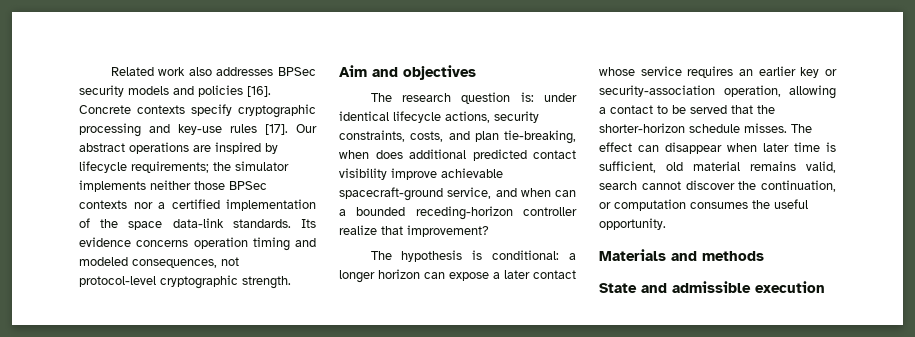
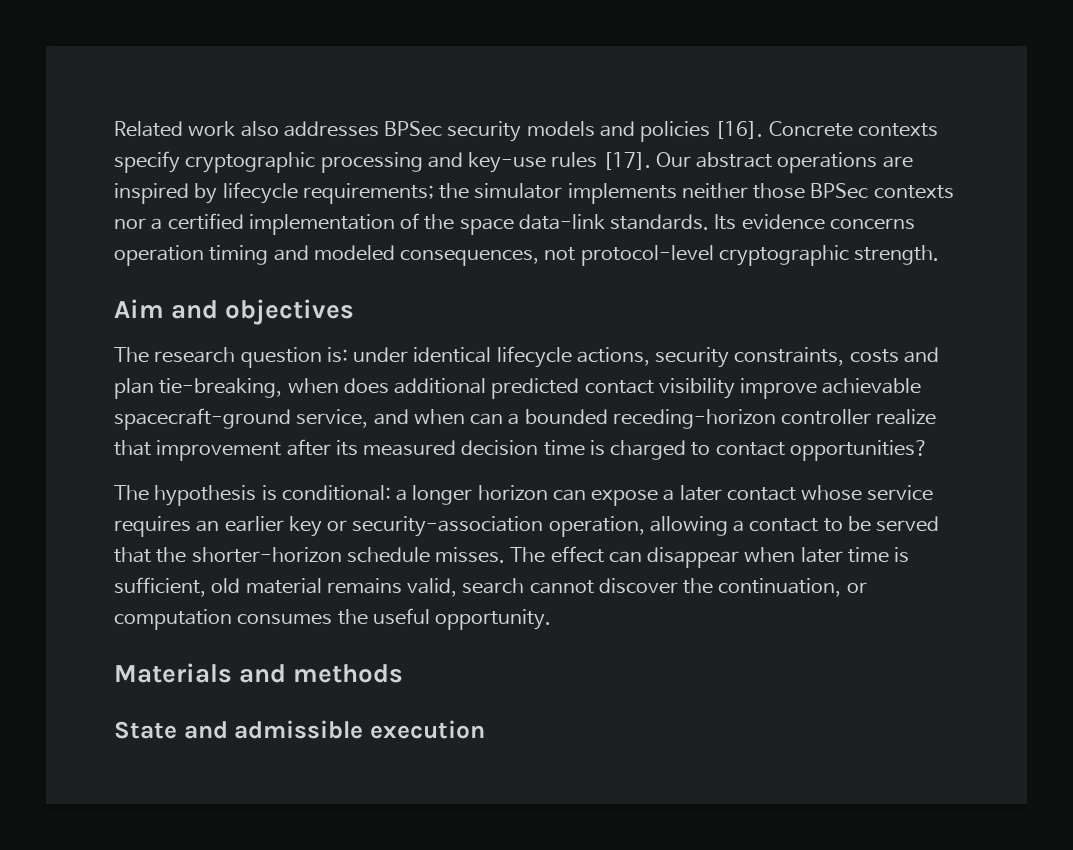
[410,131,444,142] costs, -> [849,349,899,363] costs
[407,225,489,237] improvement? -> [156,439,928,461] improvement after its measured decision time is charged to contact opportunities?

